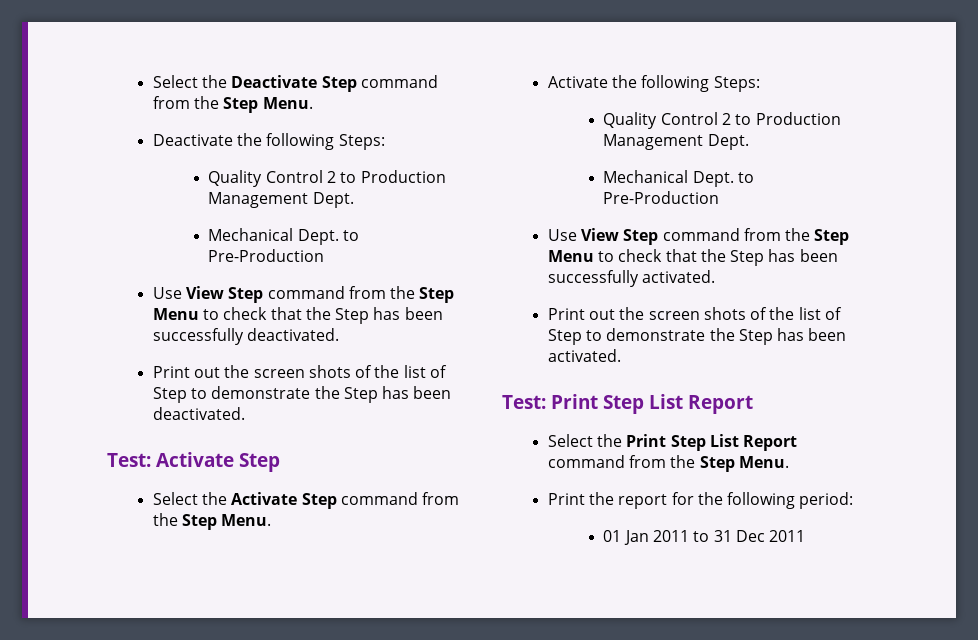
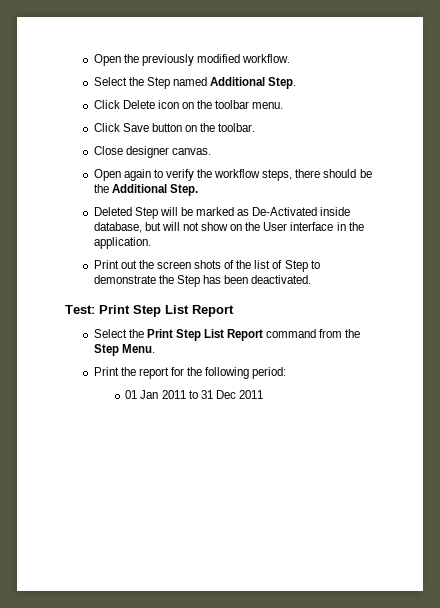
[152,75,438,92] [152,96,313,113] [152,133,385,150] [208,170,446,187] [208,192,354,208] [208,228,360,245] [208,249,325,262] [152,286,455,303] [152,307,443,324] [152,328,339,345] Select the Deactivate Step command from the Step Menu. // Deactivate the following Steps: // Quality Control 2 to Production Management Dept. // Mechanical Dept. to Pre-Production // Use View Step command from the Step Menu to check that the Step has been successfully deactivated. -> [93,54,290,66] [93,77,297,89] [93,100,284,109] [93,123,256,132] [93,146,211,158] [93,169,372,181] [93,184,198,196] [93,207,351,219] [93,222,364,233] [93,237,151,249] Open the previously modified workflow. // Select the Step named Additional Step. // Click Delete icon on the toolbar menu. // Click Save button on the toolbar. // Close designer canvas. // Open again to verify the workflow steps, there should be the Additional Step. // Deleted Step will be marked as De-Activated inside database, but will not show on the User interface in the application.
[107,452,280,472] [152,492,460,509] [152,513,272,530] [547,75,760,92] [603,112,841,129] [603,134,749,150] [603,170,755,187] [603,191,720,204] [547,228,850,245] [547,249,838,266] [547,270,715,287] [547,307,843,320] [547,328,847,345] [547,349,621,362] // Test: Activate Step // Select the Activate Step command from the Step Menu. // Activate the following Steps: // Quality Control 2 to Production Management Dept. // Mechanical Dept. to Pre-Production // Use View Step command from the Step Menu to check that the Step has been successfully activated. // Print out the screen shots of the list of Step to demonstrate the Step has been activated. -> (312, 279) none

